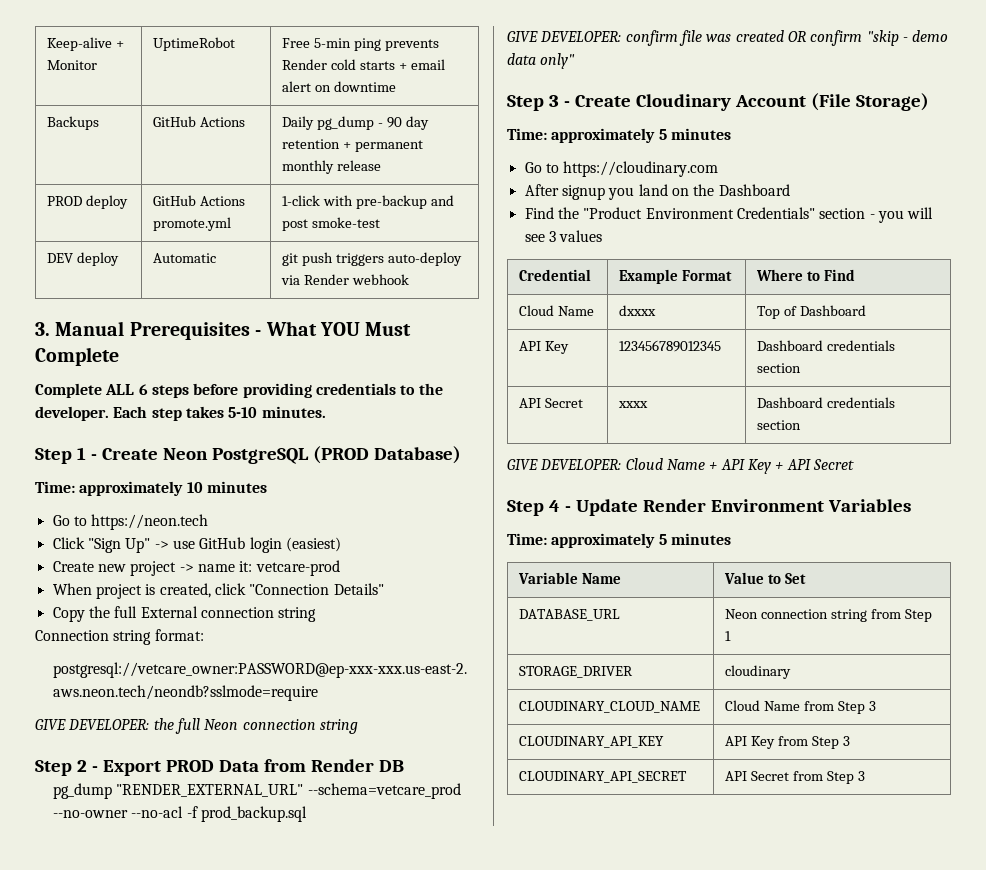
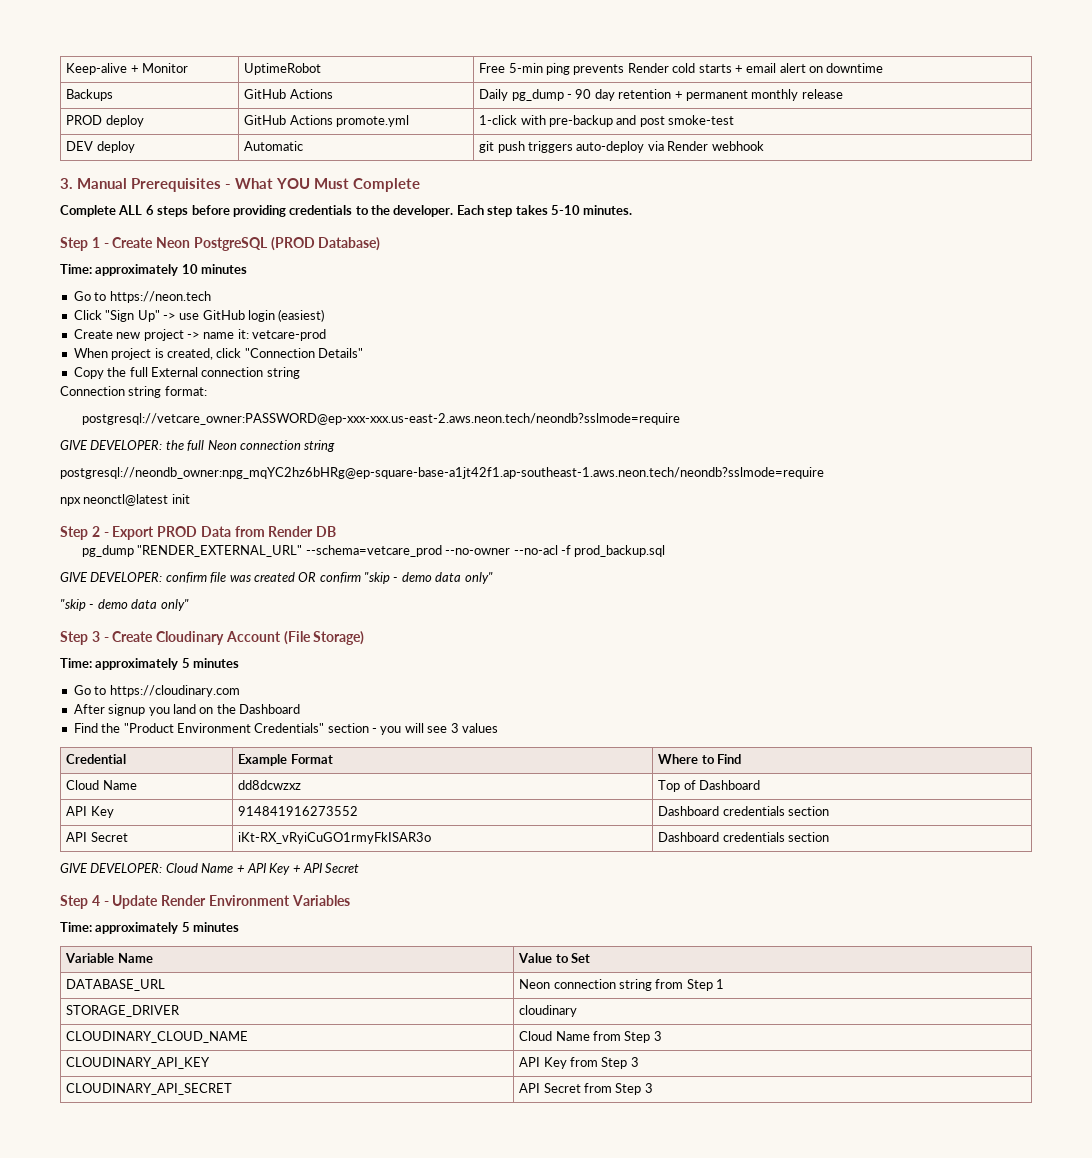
(358, 726) none -> [60,467,824,479] [60,494,190,506] // postgresql://neondb_owner:npg_mqYC2hz6bHRg@ep-square-base-a1jt42f1.ap-southeast-1.aws.neon.tech/neondb?sslmode=require // npx neonctl@latest init
(576, 61) none -> [60,599,189,611] // "skip - demo data only"
[619,305,657,316] dxxxx -> [238,780,302,790] dd8dcwzxz
[619,340,722,352] 123456789012345 -> [238,806,359,816] 914841916273552
[618,401,649,408] xxxx -> [238,832,432,844] iKt-RX_vRyiCuGO1rmyFkISAR3o

